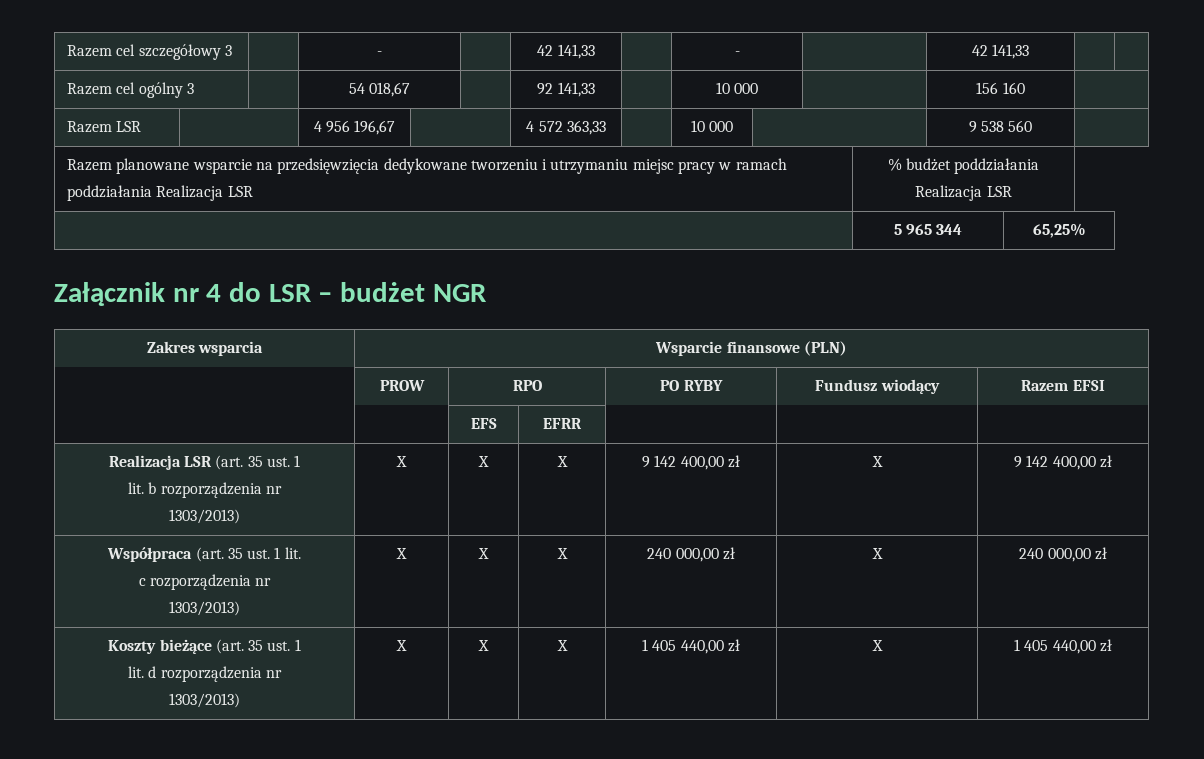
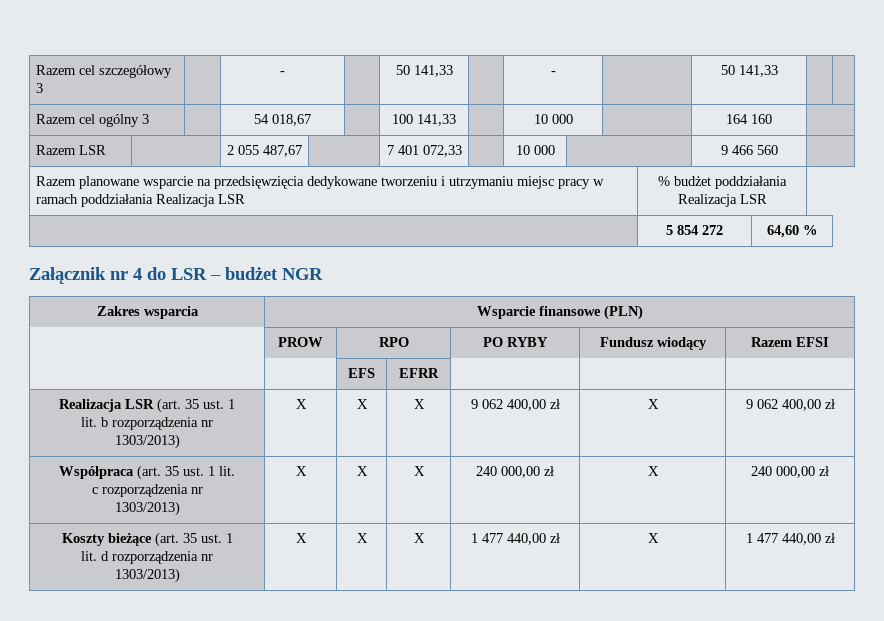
[537,45,554,56] 42 -> [395,65,410,75] 50
[971,45,988,56] 42 -> [720,65,735,75] 50
[537,83,554,95] 92 -> [392,114,413,124] 100
[976,82,999,94] 156 -> [726,114,748,124] 164
[313,120,396,135] [526,120,606,135] 4 956 196,67 | | 4 572 363,33 -> [227,145,302,157] [386,145,462,157] 2 055 487,67 | | 7 401 072,33
[981,121,1004,132] 538 -> [731,145,753,155] 466
[906,224,963,235] [1032,223,1086,238] 965 344 | 65,25% -> [677,225,723,235] [766,225,818,238] 854 272 | 64,60 %
[654,455,677,467] 142 -> [481,399,503,409] 062
[1026,455,1049,467] 142 -> [756,399,778,409] 062
[652,640,677,651] 405 -> [481,533,503,543] 477
[1024,640,1049,651] 405 -> [756,533,778,543] 477

